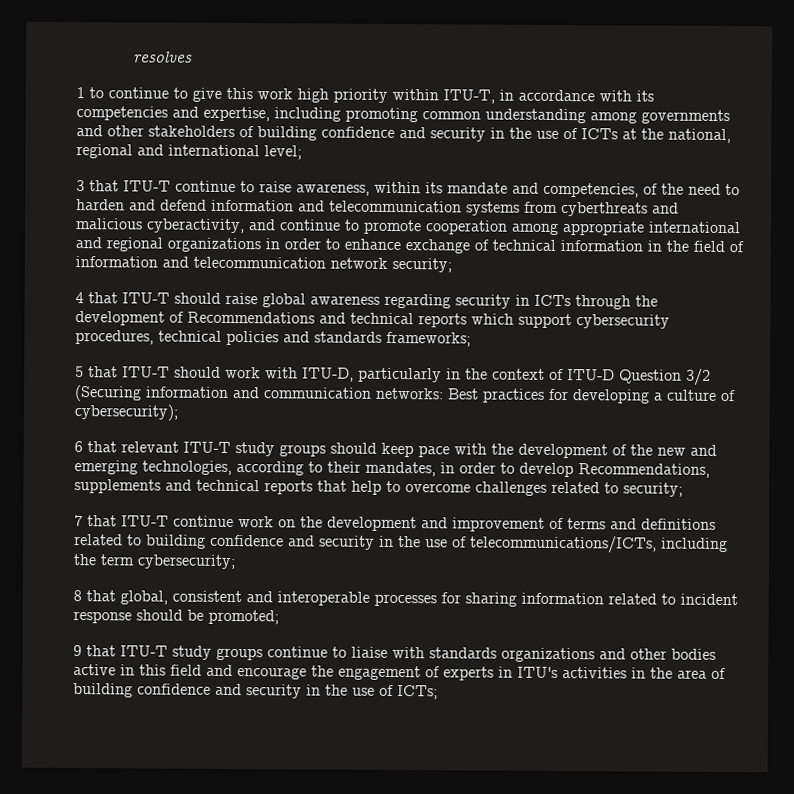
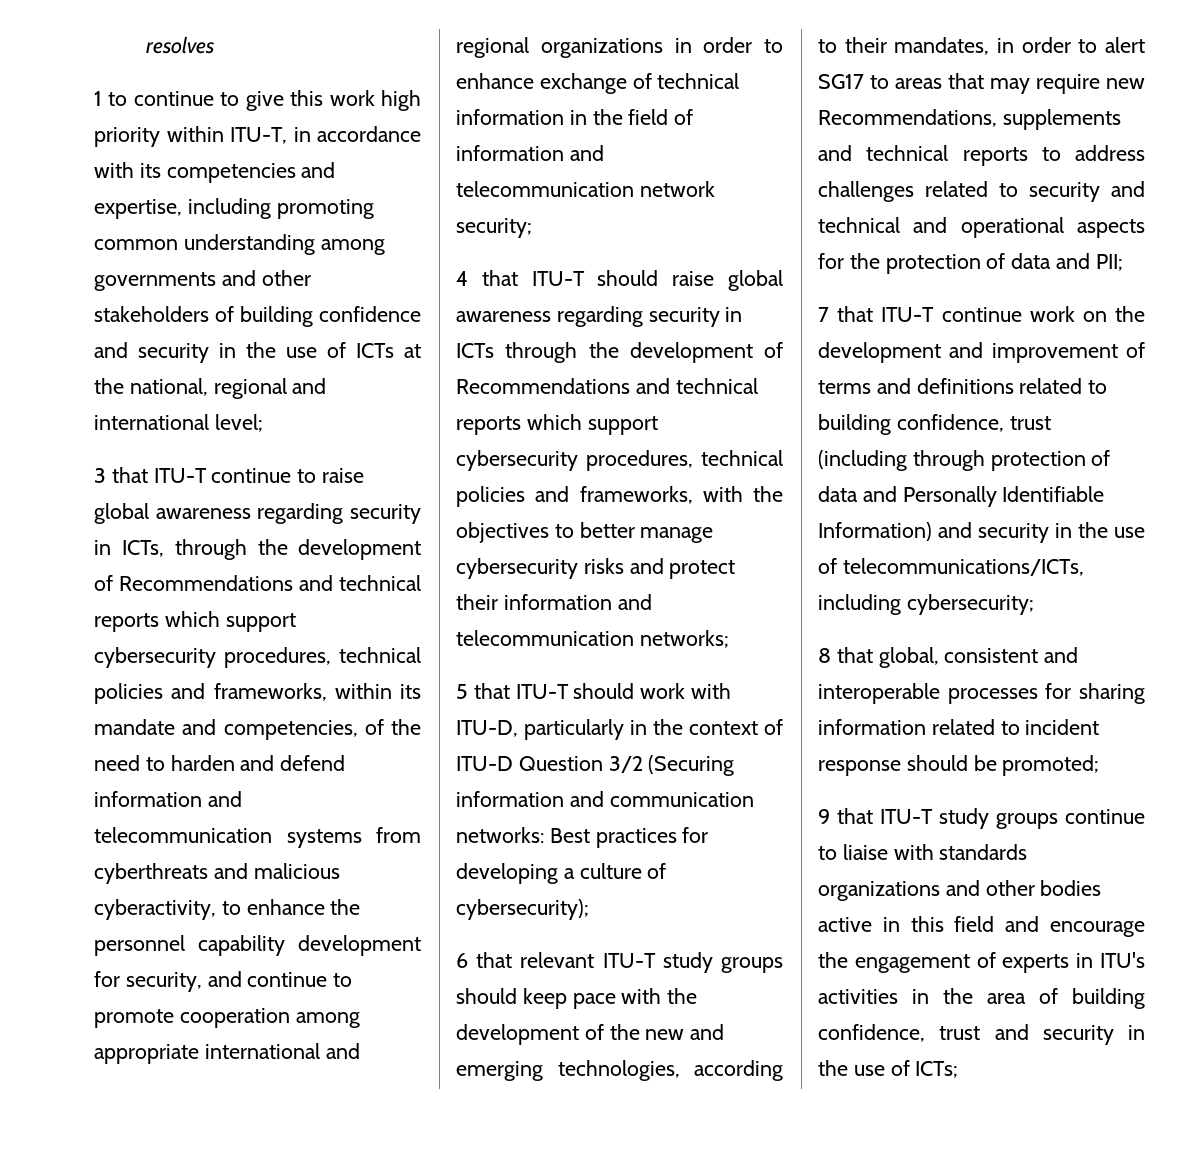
[296,183,370,196] awareness, -> [94,503,421,524] [94,539,421,560] [94,575,421,591] [94,611,296,632] [94,647,421,668] [94,683,327,704] global awareness regarding security in ICTs, through the development of Recommendations and technical reports which support cybersecurity procedures, technical policies and frameworks,
(245, 226) none -> [221,899,361,915] [94,935,421,956] [94,971,202,992] to enhance the personnel capability development for security,
[314,331,471,347] standards frameworks; -> [579,486,783,504] [456,522,714,543] [456,558,736,579] [456,594,652,610] [456,630,729,648] frameworks, with the objectives to better manage cybersecurity risks and protect their information and telecommunication networks;
[519,462,574,478] develop -> [1105,37,1145,53] [818,73,1145,94] alert SG17 to areas that may require new
[317,480,683,497] that help to overcome challenges related to security; -> [1041,145,1145,161] [818,181,1145,202] [818,217,1145,238] [818,253,1123,274] to address challenges related to security and technical and operational aspects for the protection of data and PII;
[210,534,284,547] confidence -> [896,414,1051,432] [818,450,1111,471] [818,486,1105,507] [818,522,932,541] confidence, trust (including through protection of data and Personally Identifiable Information)
[73,554,135,566] the term -> (901, 604) none
[137,683,211,695] confidence -> [818,1024,981,1042] confidence, trust

